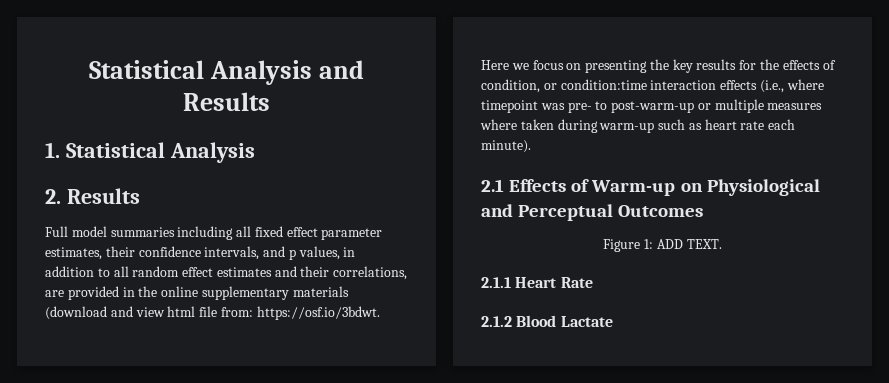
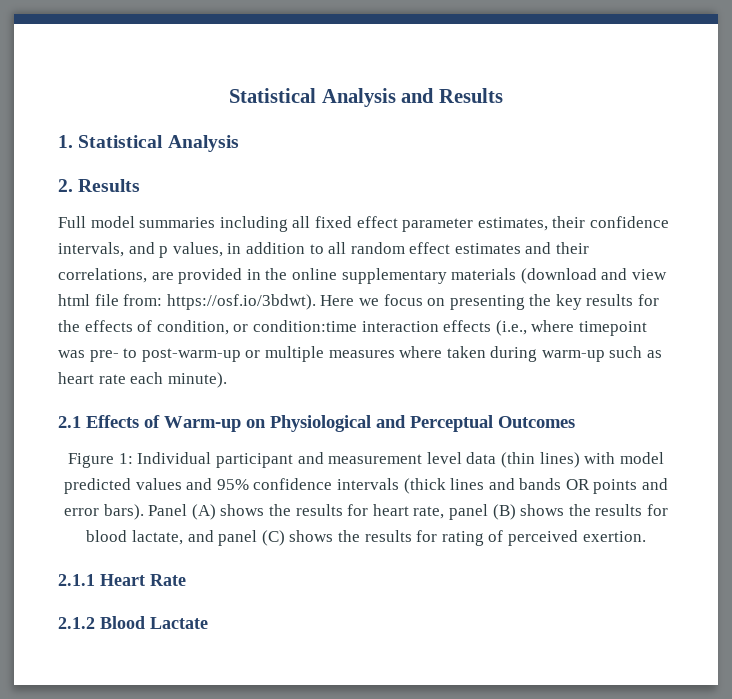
[256,306,380,320] https://osf.io/3bdwt. -> [166,294,316,310] https://osf.io/3bdwt).
[656,239,722,249] ADD TEXT. -> [137,452,664,468] [63,478,669,494] [64,504,668,520] [86,530,646,546] Individual participant and measurement level data (thin lines) with model predicted values and 95% confidence intervals (thick lines and bands OR points and error bars). Panel (A) shows the results for heart rate, panel (B) shows the results for blood lactate, and panel (C) shows the results for rating of perceived exertion.

